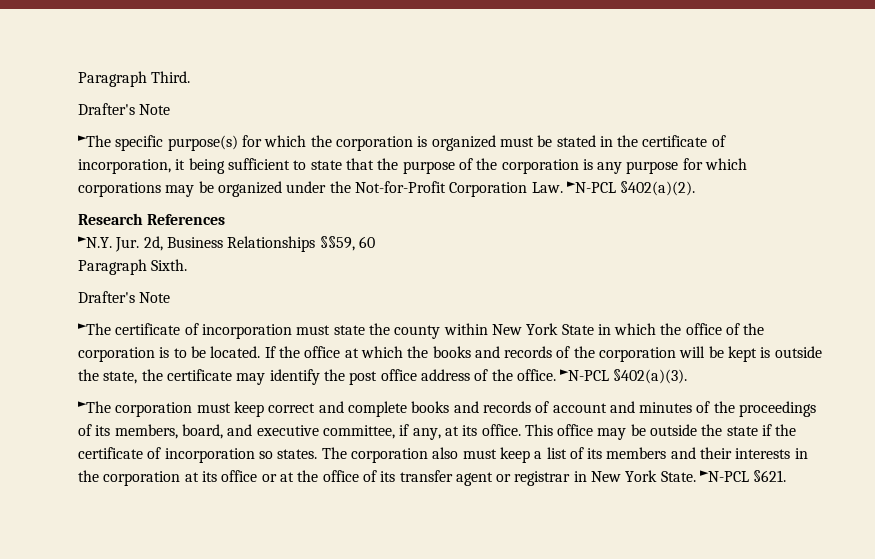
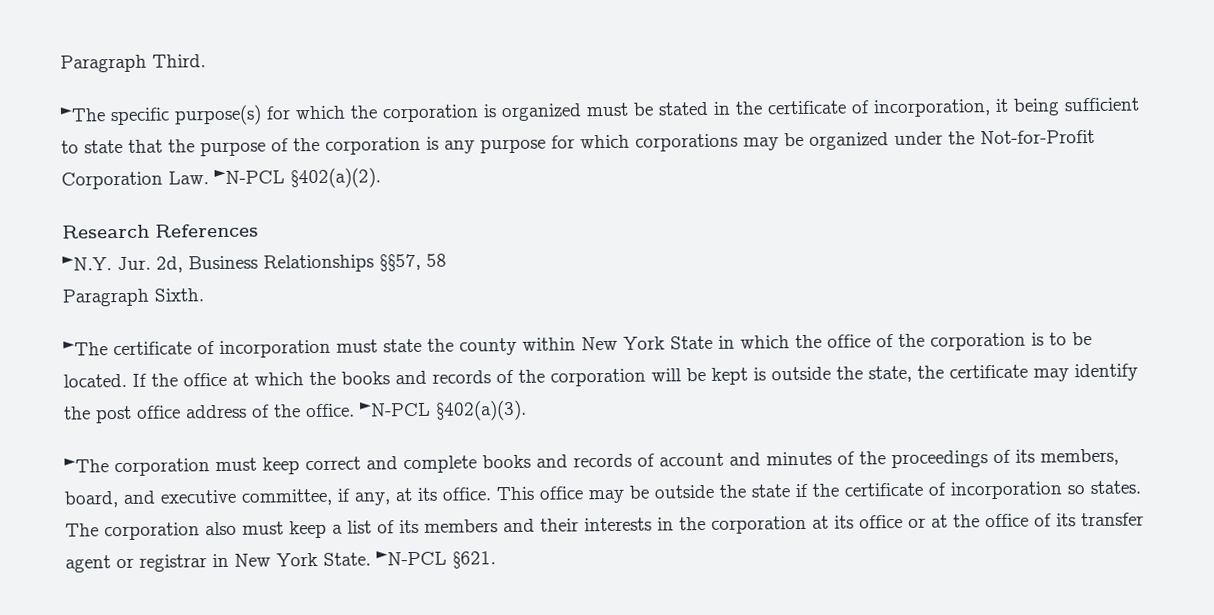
[78,103,171,115] // Drafter's Note -> (206, 61) none
[319,236,375,251] §§59, 60 -> [379,253,447,272] §§57, 58
[78,291,171,303] // Drafter's Note -> (204, 295) none

